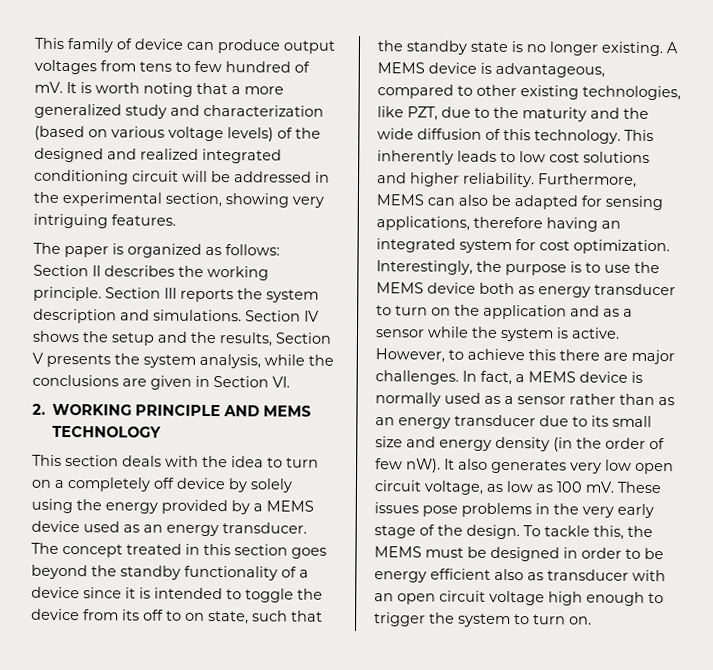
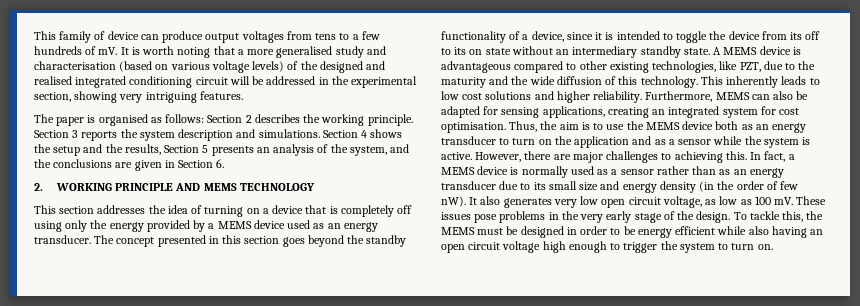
[194,60,291,73] few hundred -> [352,31,380,40] [34,46,82,55] a few hundreds
[34,103,122,119] generalized -> [276,46,333,58] generalised
[203,104,324,117] characterization -> [34,61,116,70] characterisation
[140,148,199,160] realized -> [34,76,72,85] realised
[127,243,202,258] organized -> [98,114,148,126] organised
[92,265,101,277] II -> [245,115,252,123] 2
[164,287,177,299] III -> [72,130,79,138] 3
[304,310,320,322] IV -> [361,130,368,138] 4
[32,352,305,369] V presents the system analysis, while -> [202,144,410,156] 5 presents an analysis of the system, and
[272,376,290,388] VI. -> [216,159,225,168] 6.
[122,455,319,468] [31,477,293,493] [31,498,73,514] deals with the idea to turn on a completely off device by solely using -> [97,205,413,217] [34,220,88,232] addresses the idea of turning on a device that is completely off using only
[126,543,182,555] treated -> [157,235,206,247] presented
[31,586,80,599] device -> [531,31,564,42] device,
[185,610,323,625] [377,40,664,57] on state, such that the standby state is no longer existing. -> [454,46,710,58] its on state without an intermediary standby state.
[495,62,605,78] advantageous, -> [441,61,511,73] advantageous
[473,216,598,232] therefore having -> [607,107,649,118] creating
[573,239,670,255] [376,260,567,276] optimization. Interestingly, the purpose -> [441,121,579,133] optimisation. Thus, the aim
(535, 290) none -> [755,124,769,130] an
[448,348,675,365] [375,370,459,385] to achieve this there are major challenges. -> [524,151,747,163] there are major challenges to achieving this.
[494,568,666,582] also as transducer with -> [717,226,807,238] while also having

